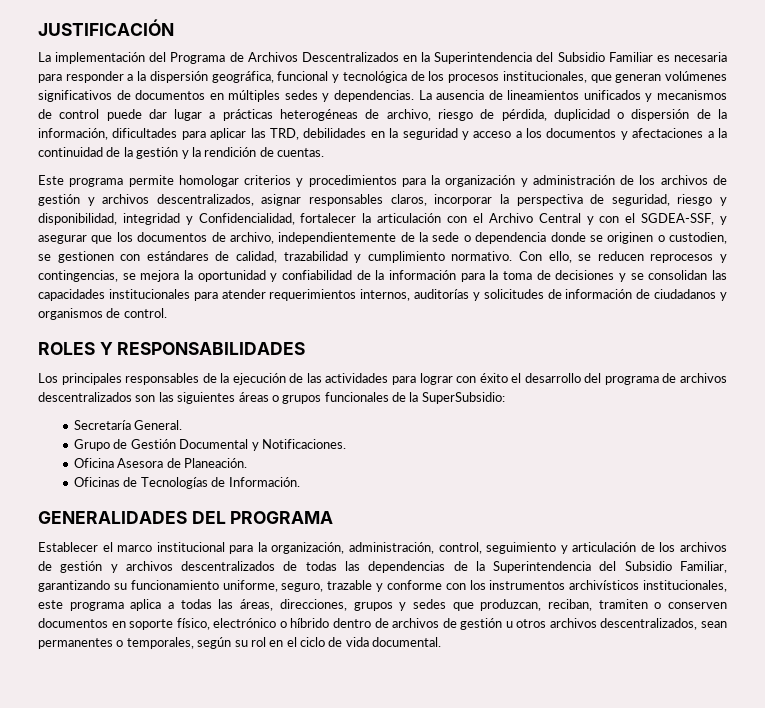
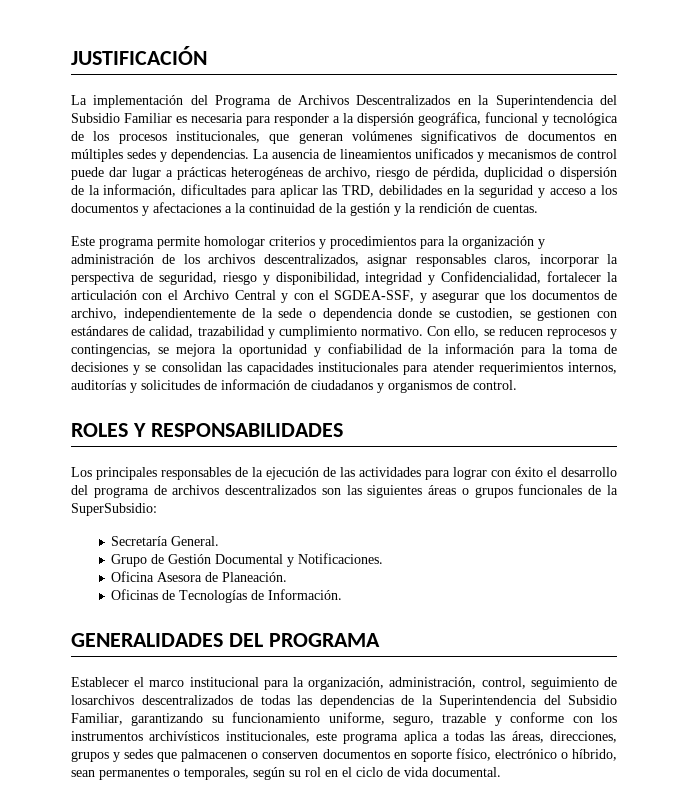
[712,175,727,185] [38,194,150,206] de gestión y archivos -> (256, 259) none
[607,232,665,244] originen o -> (450, 314) none
[560,542,727,554] [38,561,173,573] y articulación de los archivos de gestión y archivos -> [604,677,617,687] [71,695,134,705] de losarchivos
[480,599,648,611] produzcan, reciban, tramiten -> [181,749,248,762] palmacenen
[290,618,698,630] híbrido dentro de archivos de gestión u otros archivos descentralizados, -> [572,749,618,761] híbrido,

